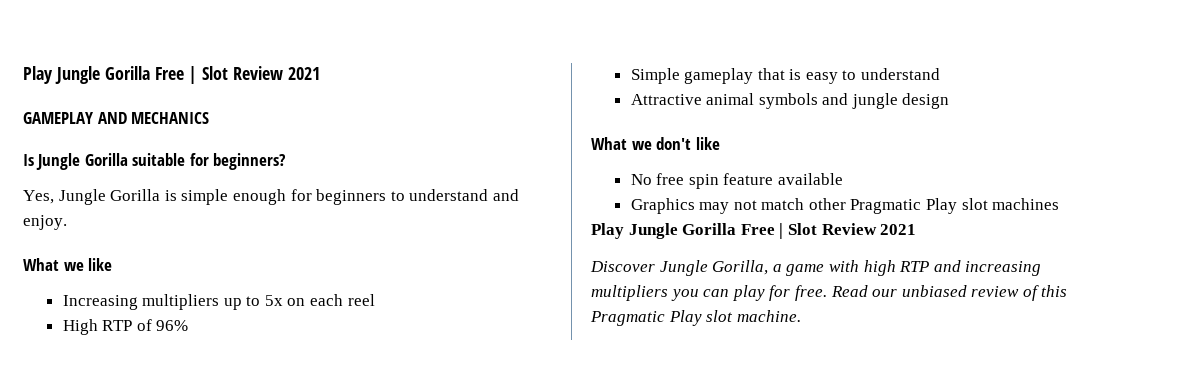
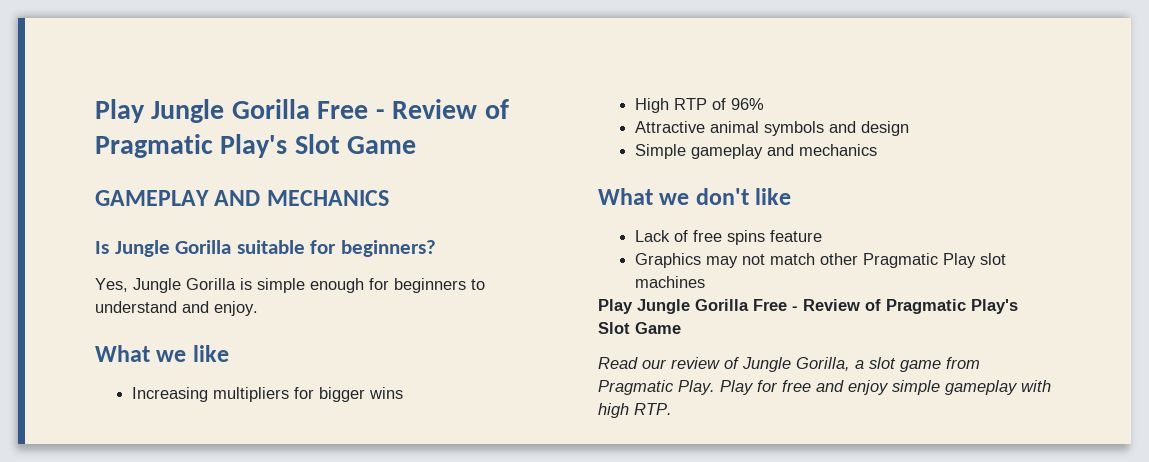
[23,66,321,84] Play Jungle Gorilla Free | Slot Review 2021 -> [95,99,509,123] [95,134,417,158] Play Jungle Gorilla Free - Review of Pragmatic Play's Slot Game
[223,294,375,310] [62,319,189,335] [630,68,941,84] up to 5x on each reel // High RTP of 96% // Simple gameplay that is easy to understand -> [294,387,404,402] [635,98,765,113] for bigger wins // High RTP of 96%
[851,93,898,109] jungle -> (857, 127) none
(950, 101) none -> [635,144,878,159] // Simple gameplay and mechanics
[630,173,719,189] No free spin -> [635,230,766,245] Lack of free spins
[777,173,843,185] available -> (823, 236) none
[779,223,917,239] [590,260,1042,276] [591,285,1068,301] [590,310,801,326] | Slot Review 2021 // Discover Jungle Gorilla, a game with high RTP and increasing multipliers you can play for free. Read our unbiased review of this Pragmatic Play slot machine. -> [792,299,1018,314] [598,322,681,334] [598,357,980,372] [598,380,1051,395] [598,403,672,418] - Review of Pragmatic Play's Slot Game // Read our review of Jungle Gorilla, a slot game from Pragmatic Play. Play for free and enjoy simple gameplay with high RTP.

